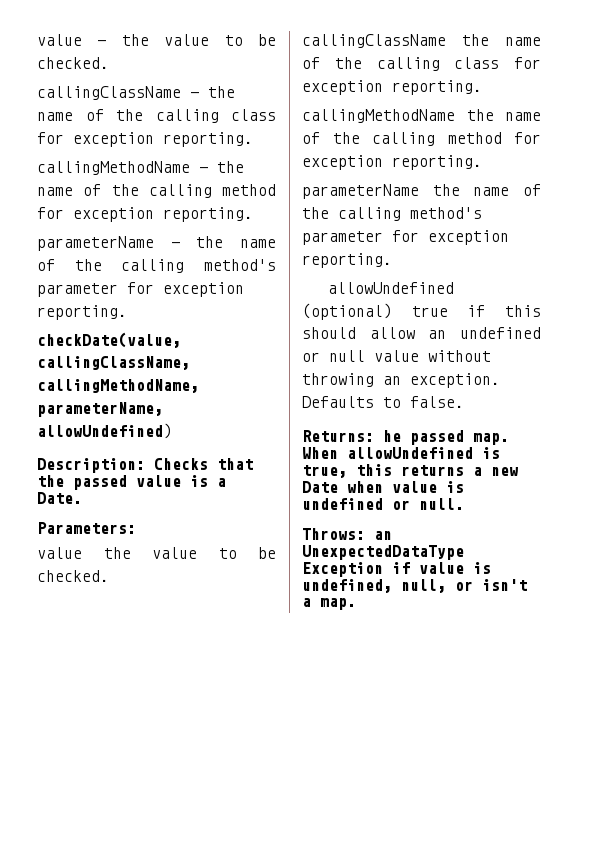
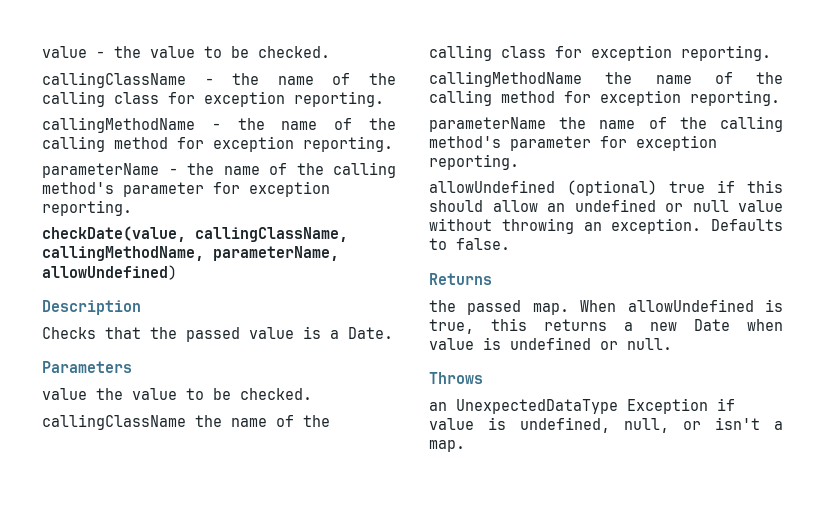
[37,458,145,473] Description: -> [42,300,141,315] Description //
[37,522,136,534] Parameters: -> [42,361,132,373] Parameters
[302,430,401,442] Returns: he -> [429,273,492,285] [429,300,456,312] Returns // the
[302,528,365,540] Throws: -> [429,372,483,384] Throws //

